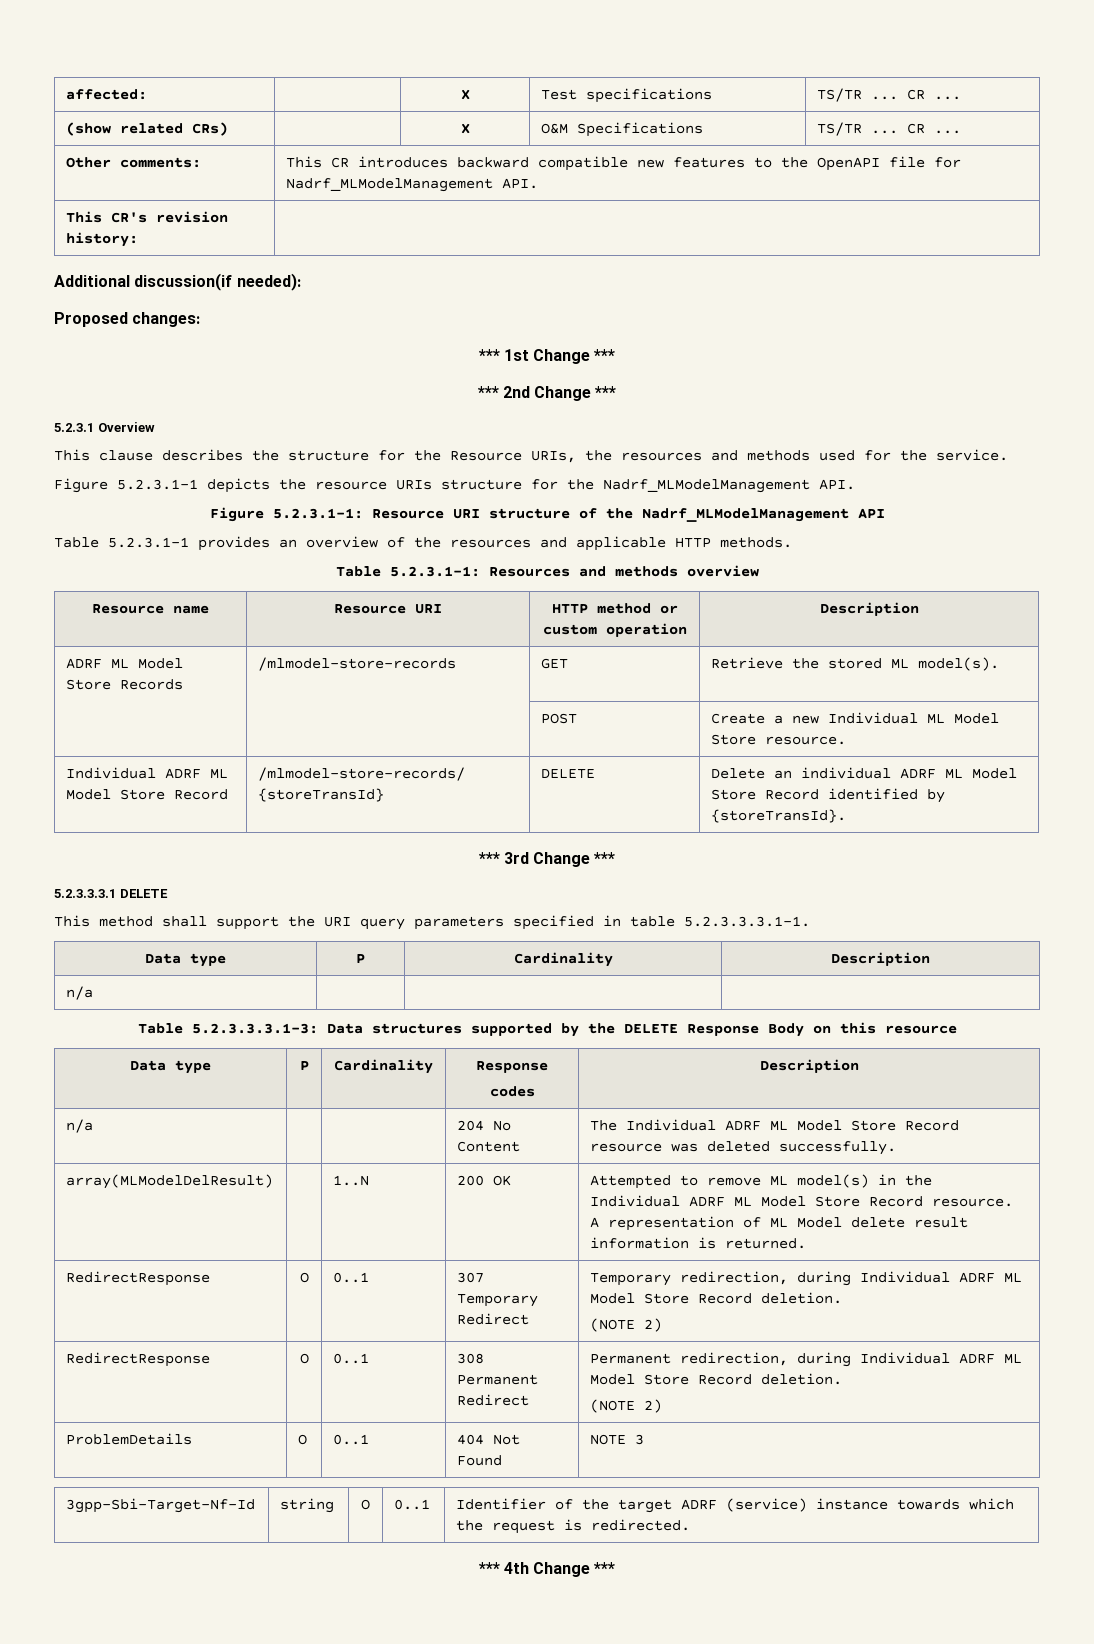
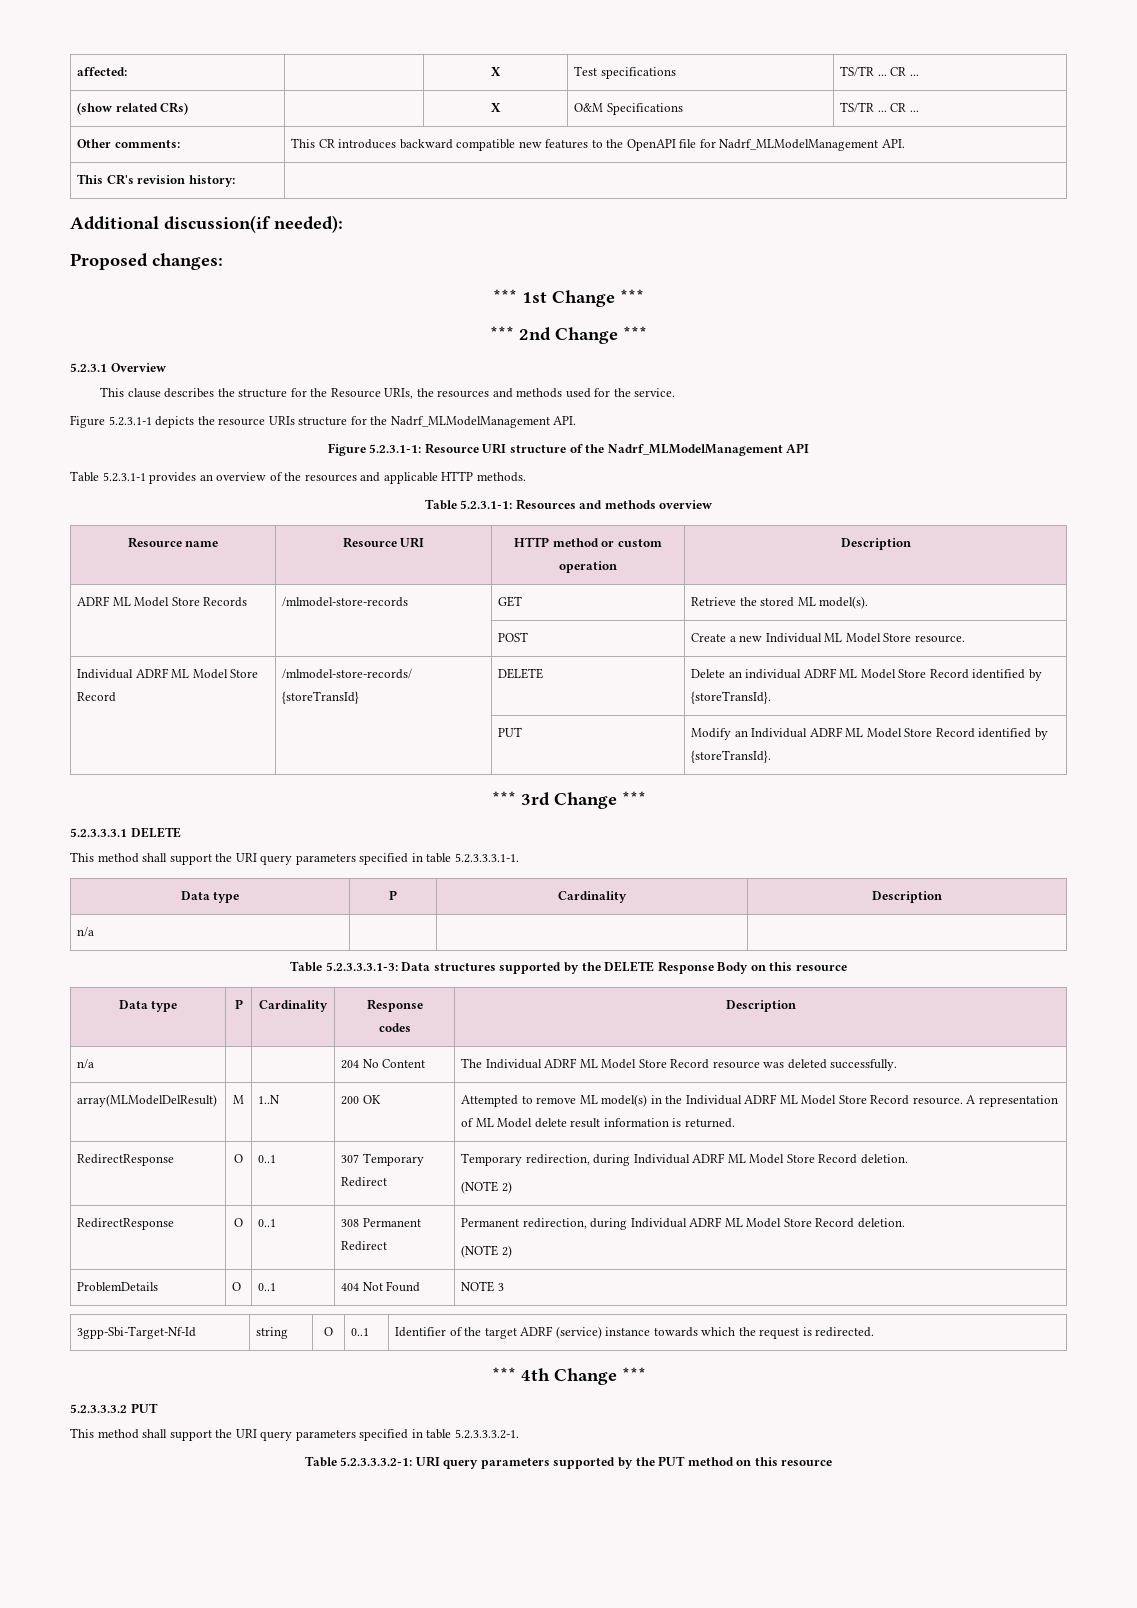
(847, 816) none -> [498,727,523,737] [691,727,1048,740] [691,750,772,763] // | | PUT | Modify an Individual ADRF ML Model Store Record identified by {storeTransId}.
(274, 1181) none -> [233,1095,244,1104] M
(616, 1568) none -> [70,1403,158,1413] [70,1428,519,1441] [304,1456,833,1469] // 5.2.3.3.3.2 PUT // This method shall support the URI query parameters specified in table 5.2.3.3.3.2-1. // Table 5.2.3.3.3.2-1: URI query parameters supported by the PUT method on this resource

